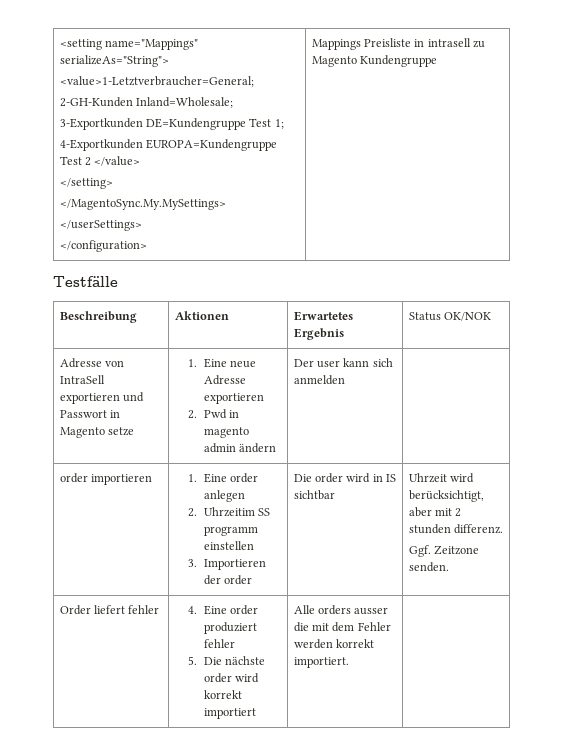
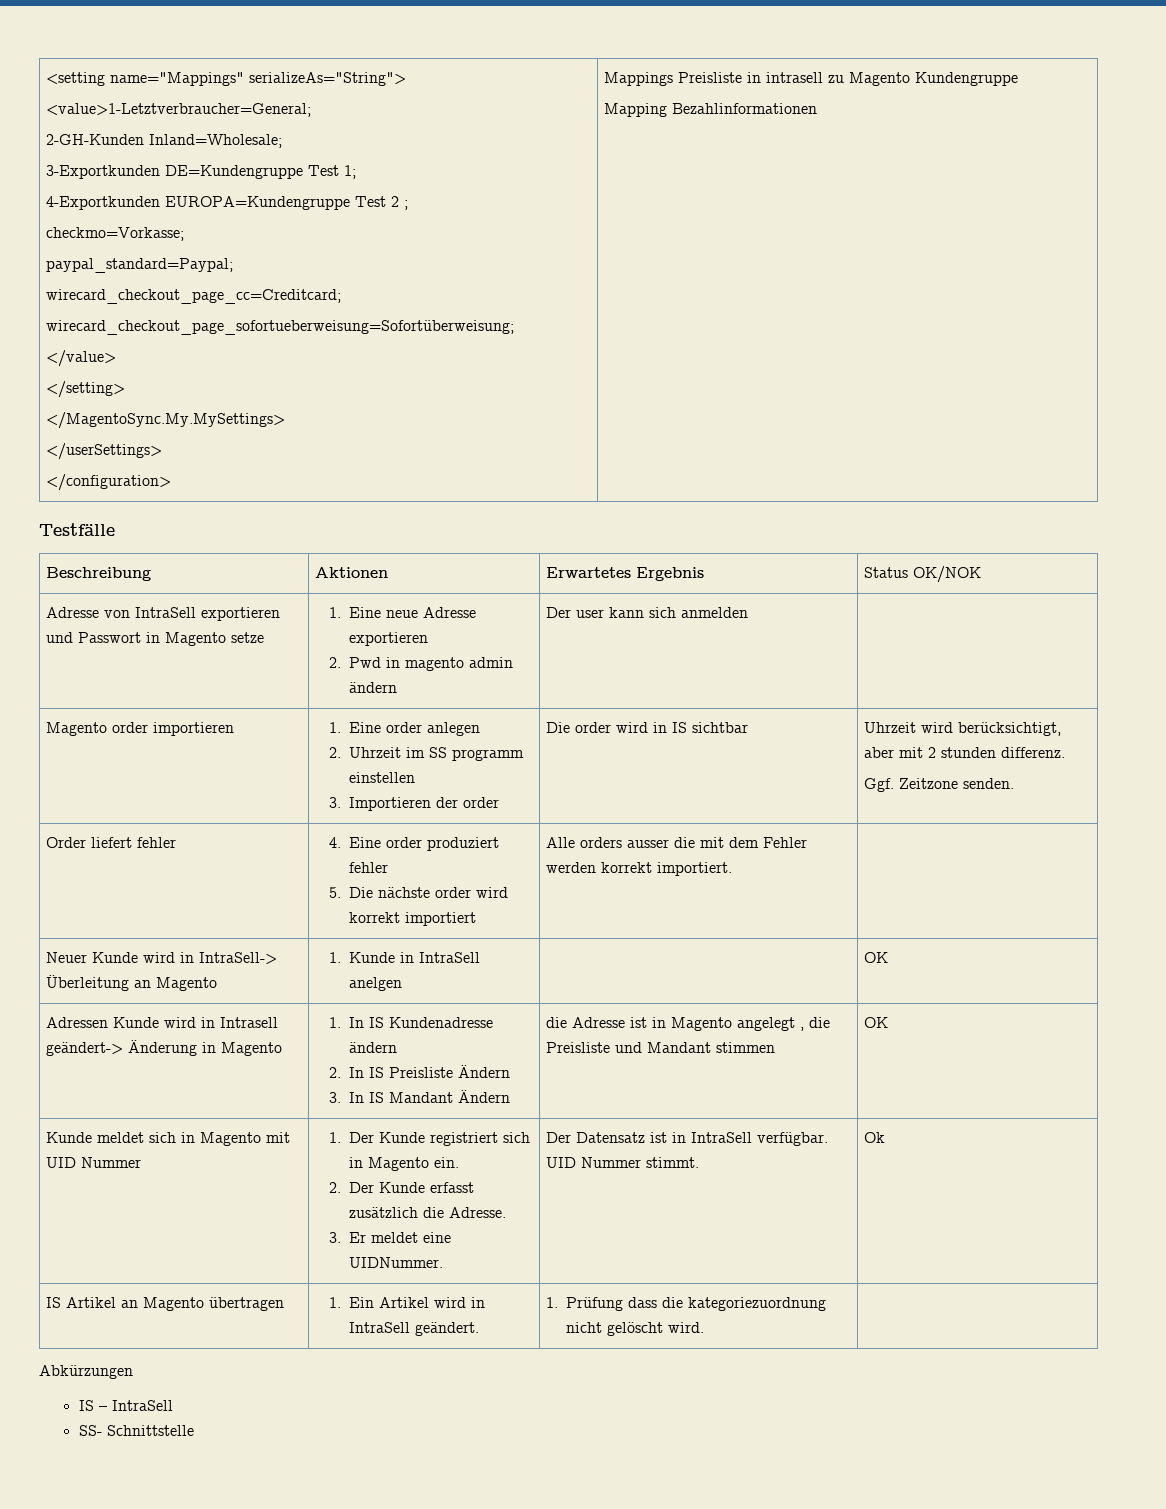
(91, 161) none -> [404,200,409,210] [46,227,185,241] [46,258,234,273] [46,289,342,304] [46,320,515,335] ; // checkmo=Vorkasse; // paypal_standard=Paypal; // wirecard_checkout_page_cc=Creditcard; // wirecard_checkout_page_sofortueberweisung=Sofortüberweisung; //
(437, 61) none -> [604,103,818,117] // Mapping Bezahlinformationen
(345, 380) none -> [46,722,108,736] Magento
[203,507,255,517] Uhrzeitim -> [348,747,425,758] Uhrzeit im
(349, 662) none -> [46,952,278,965] [46,975,218,991] [328,952,480,963] [348,977,402,991] [864,952,889,963] [46,1017,279,1028] [46,1040,283,1056] [328,1017,493,1028] [348,1042,397,1053] [328,1065,510,1078] [328,1090,510,1103] [546,1017,831,1031] [546,1042,776,1053] [864,1017,889,1028] [46,1132,291,1146] [46,1157,142,1168] [328,1132,530,1146] [348,1157,459,1171] [328,1182,474,1193] [348,1207,506,1218] [328,1232,451,1243] [348,1257,443,1268] [546,1132,829,1146] [546,1157,700,1168] [864,1132,886,1143] [46,1297,285,1311] [328,1297,485,1308] [348,1322,479,1336] [546,1297,827,1311] [566,1322,705,1336] [39,1365,133,1379] [78,1400,173,1411] [78,1425,194,1436] // Neuer Kunde wird in IntraSell-> Überleitung an Magento | 1. Kunde in IntraSell anelgen | | OK // Adressen Kunde wird in Intrasell geändert-> Änderung in Magento | 1. In IS Kundenadresse ändern // 2. In IS Preisliste Ändern // 3. In IS Mandant Ändern | die Adresse ist in Magento angelegt , die Preisliste und Mandant stimmen | OK // Kunde meldet sich in Magento mit UID Nummer | 1. Der Kunde registriert sich in Magento ein. // 2. Der Kunde erfasst zusätzlich die Adresse. // 3. Er meldet eine UIDNummer. | Der Datensatz ist in IntraSell verfügbar. UID Nummer stimmt. | Ok // IS Artikel an Magento übertragen | 1. Ein Artikel wird in IntraSell geändert. | 1. Prüfung dass die kategoriezuordnung nicht gelöscht wird. | // Abkürzungen // IS – IntraSell // SS- Schnittstelle

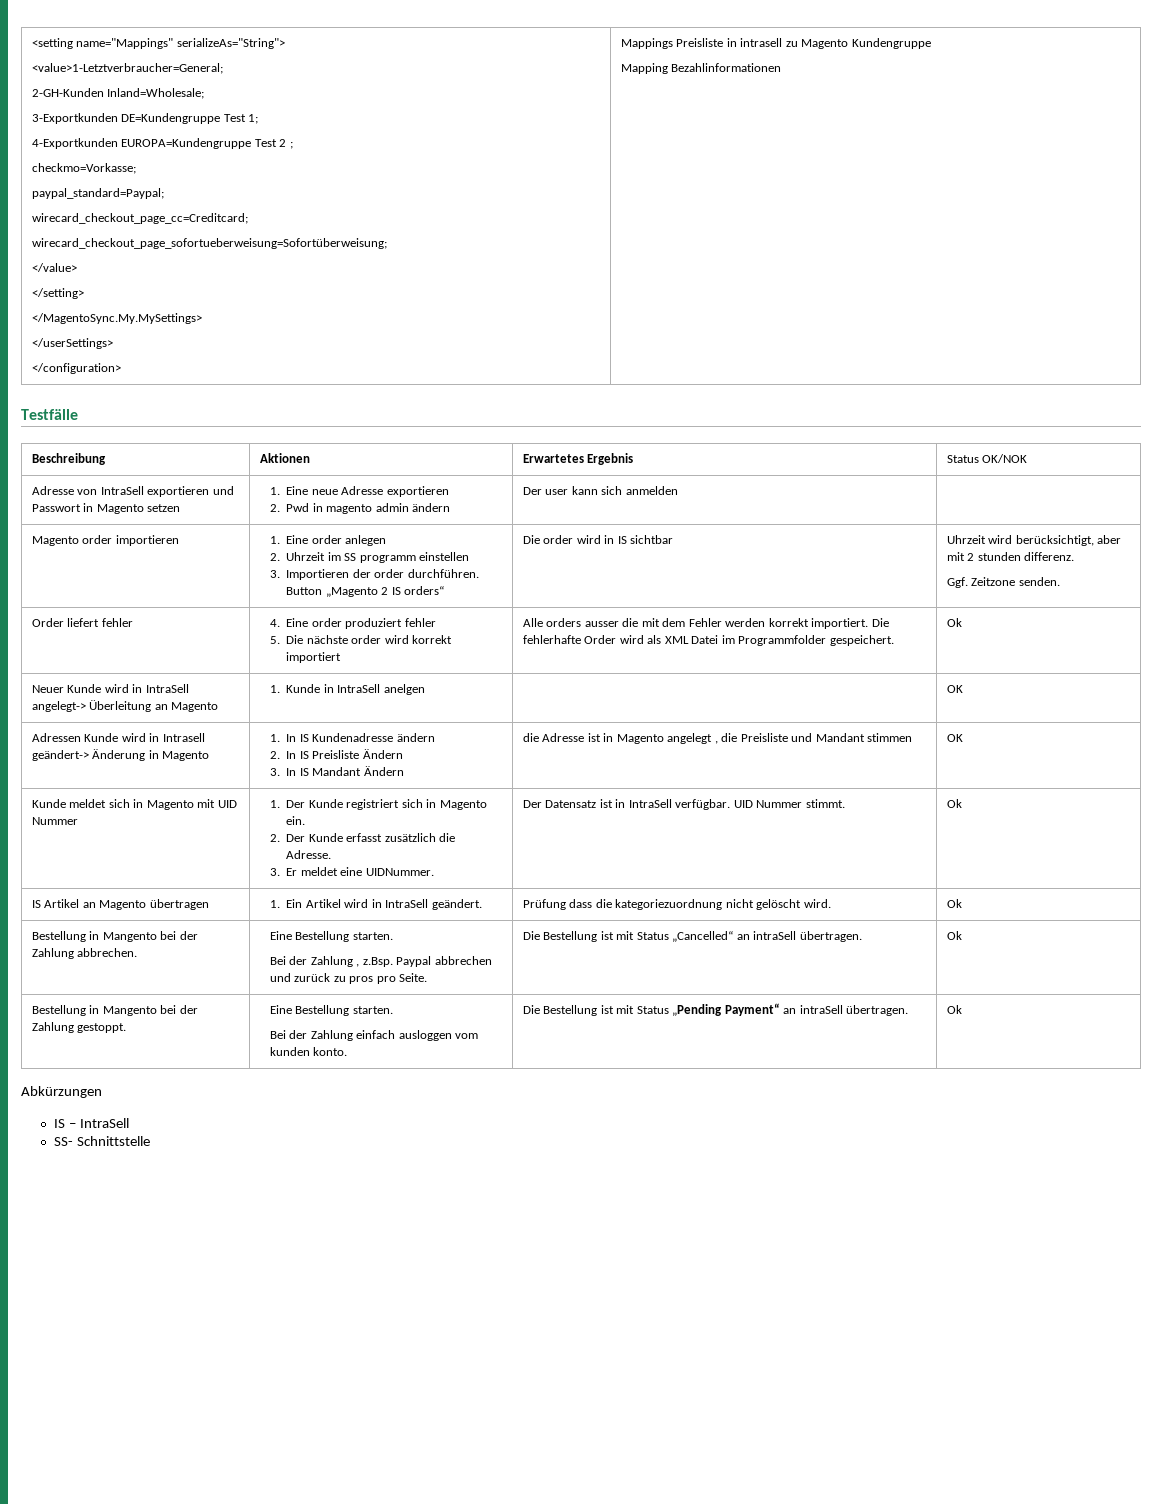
[231,632,265,643] setze -> [147,504,181,512] setzen
(499, 802) none -> [407,569,479,578] [286,586,445,597] durchführen. Button „Magento 2 IS orders“
(733, 869) | -> [871,618,889,627] [522,635,894,646] [946,618,962,627] Die fehlerhafte Order wird als XML Datei im Programmfolder gespeichert. | Ok
[199,952,278,965] IntraSell-> -> [145,684,189,693] [31,701,86,712] IntraSell angelegt->
[546,1297,559,1308] 1. -> (482, 904) none
(705, 1327) none -> [946,899,962,908] [31,931,198,942] [31,948,138,959] [269,931,393,942] [269,956,492,967] [269,973,428,984] [522,931,862,942] [946,931,962,940] [31,1005,198,1016] [31,1022,127,1033] [269,1005,393,1016] [269,1030,479,1041] [269,1047,348,1056] [522,1003,909,1016] [946,1005,962,1014] Ok // Bestellung in Mangento bei der Zahlung abbrechen. | Eine Bestellung starten. // Bei der Zahlung , z.Bsp. Paypal abbrechen und zurück zu pros pro Seite. | Die Bestellung ist mit Status „Cancelled“ an intraSell übertragen. | Ok // Bestellung in Mangento bei der Zahlung gestoppt. | Eine Bestellung starten. // Bei der Zahlung einfach ausloggen vom kunden konto. | Die Bestellung ist mit Status „Pending Payment“ an intraSell übertragen. | Ok

